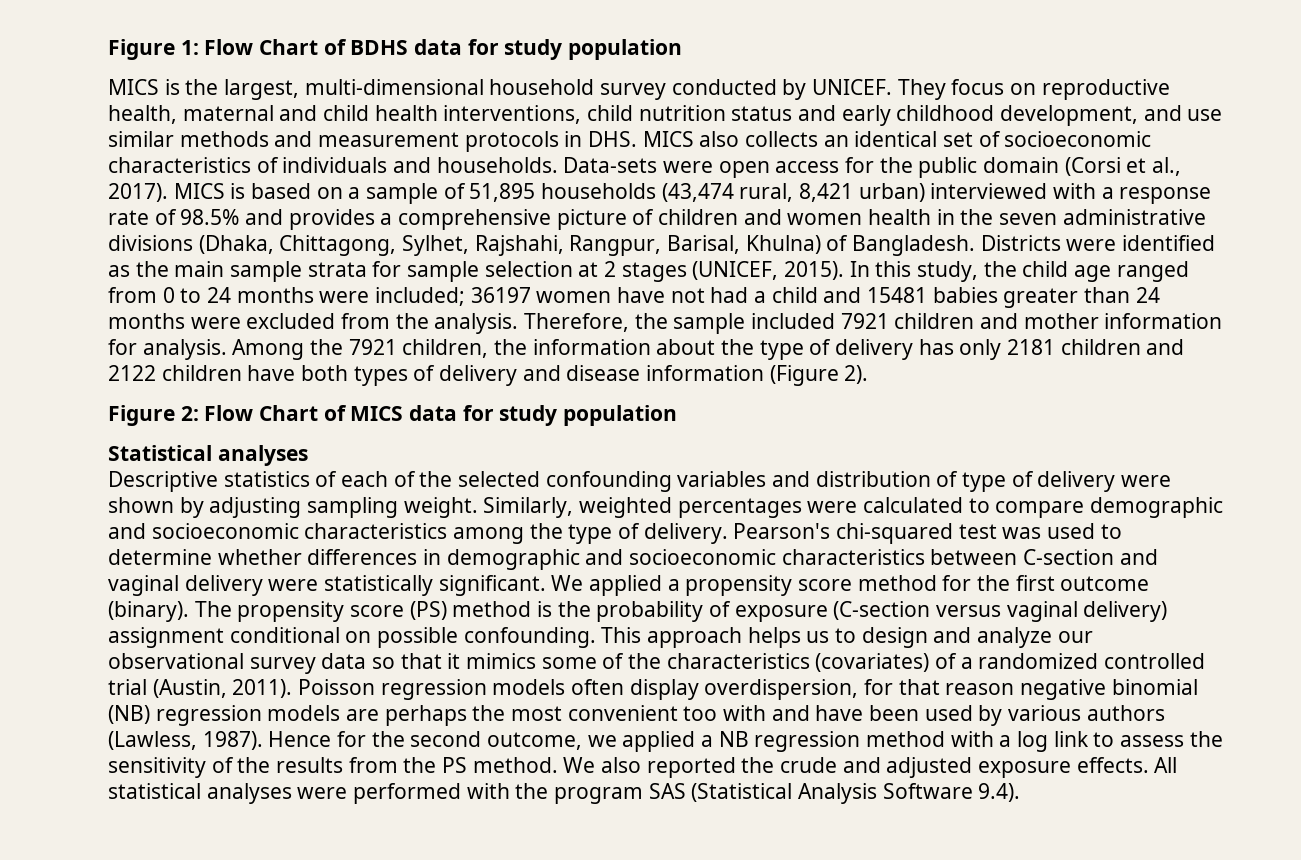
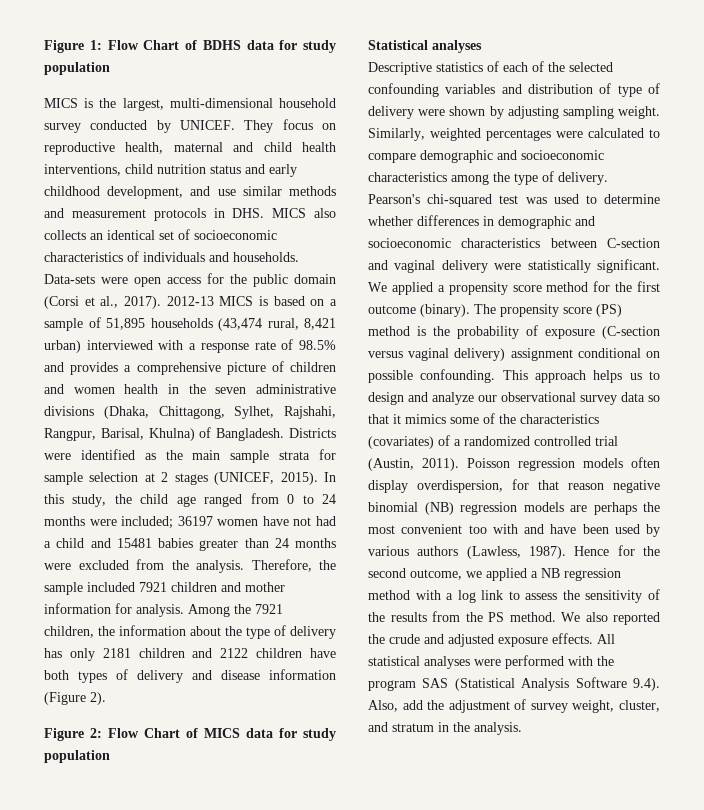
(168, 192) none -> [166,296,214,306] 2012-13
(1021, 792) none -> [368,699,660,713] [368,722,522,735] Also, add the adjustment of survey weight, cluster, and stratum in the analysis.

